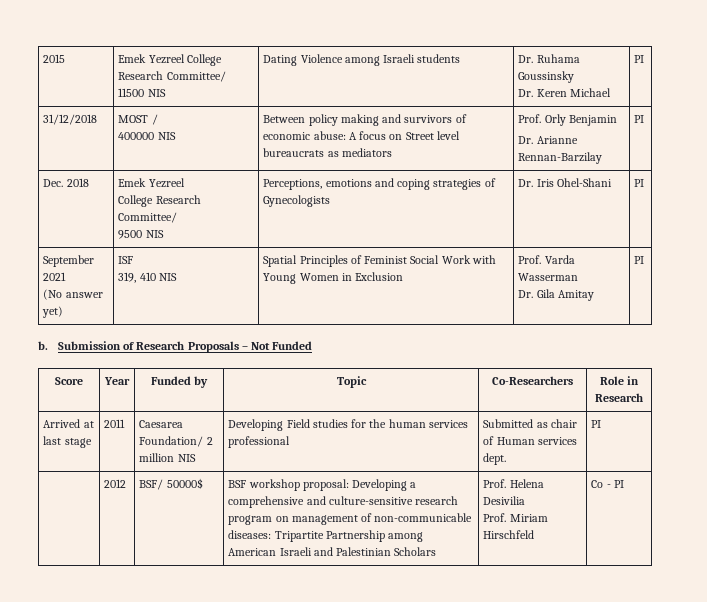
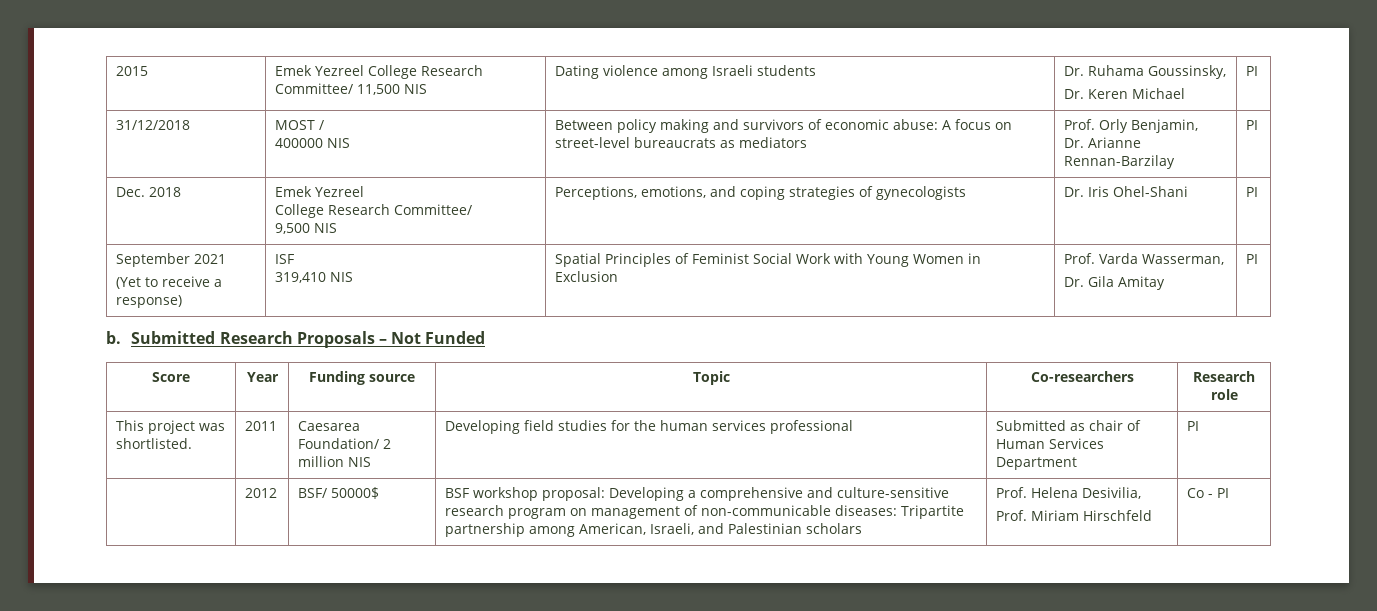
[118,88,145,97] 11500 -> [357,84,401,95] 11,500
[300,54,343,63] Violence -> [603,65,659,76] violence
[518,71,575,83] Goussinsky -> [1148,65,1227,79] Goussinsky,
[405,131,460,140] Street level -> [555,137,631,148] street-level
[568,115,617,126] Benjamin -> [1131,119,1199,133] Benjamin,
[118,230,143,239] 9500 -> [275,223,311,234] 9,500
[325,179,372,187] emotions -> [641,186,707,198] emotions,
[263,195,331,207] Gynecologists -> [876,186,967,200] gynecologists
[43,289,103,300] [42,306,64,318] (No answer yet) -> [116,276,223,289] [116,295,183,308] (Yet to receive a response)
[118,272,156,283] 319, 410 -> [275,272,327,283] 319,410
[518,273,579,281] Wasserman -> [1142,254,1225,265] Wasserman,
[57,341,135,350] Submission of -> [131,331,216,344] Submitted
[150,376,209,388] Funded by -> [309,371,415,385] Funding source
[492,376,573,385] [599,376,640,385] [595,393,643,402] [43,419,94,428] [43,436,92,448] Co-Researchers | Role in Research // Arrived at last stage -> [1030,371,1134,382] [1193,371,1255,382] [1210,389,1238,400] [116,420,226,434] [116,438,193,449] Co-researchers | Research role // This project was shortlisted.
[286,419,310,428] Field -> [524,420,555,431] field
[537,437,577,445] [483,453,507,465] services dept. -> [1049,438,1105,449] [996,457,1078,470] Services Department
[325,530,424,542] [228,547,312,556] Partnership among American Israeli -> [445,523,695,537] partnership among American, Israeli,
[394,547,437,556] Scholars -> [806,523,863,534] scholars
[483,496,526,505] Desivilia -> [1082,487,1142,499] Desivilia,

